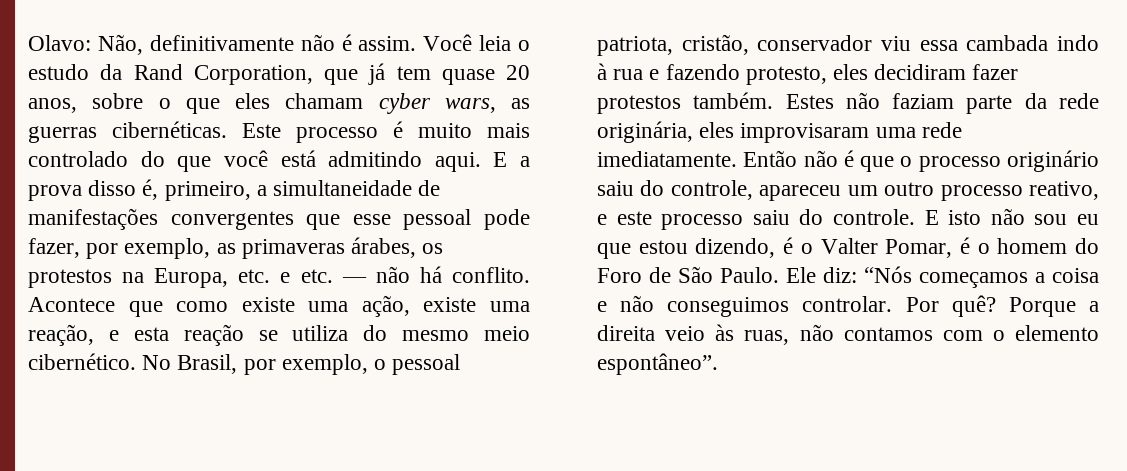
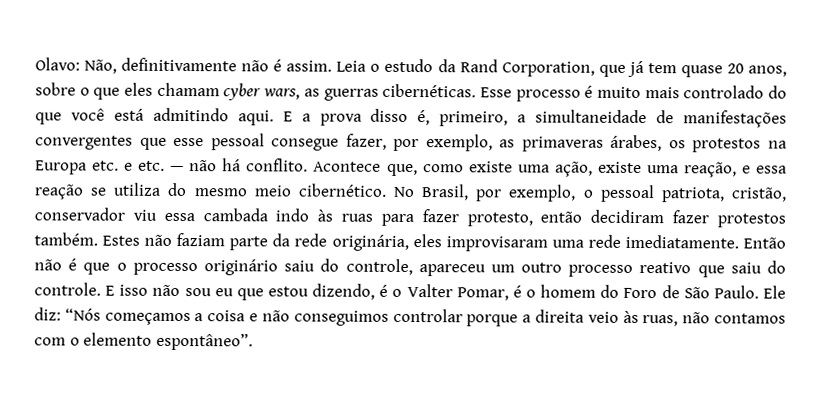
[423,34,512,51] Você leia -> [336,60,367,72] Leia
[242,123,281,138] Este -> [479,87,512,98] Esse
[484,209,531,230] pode -> [271,138,340,151] consegue
[154,268,229,288] Europa, -> [35,160,87,175] Europa
[128,301,163,317] que -> [386,163,418,177] que,
[133,327,169,341] esta -> [755,165,787,174] essa
[597,63,869,85] à rua e fazendo protesto, eles -> [317,209,583,227] às ruas para fazer protesto, então
[1029,181,1099,200] [597,211,744,230] reativo, e este processo -> [639,262,725,278] reativo que
[948,210,982,225] isto -> [119,284,149,296] isso
[802,295,1076,317] controlar. Por quê? Porque -> [392,308,519,327] controlar porque

